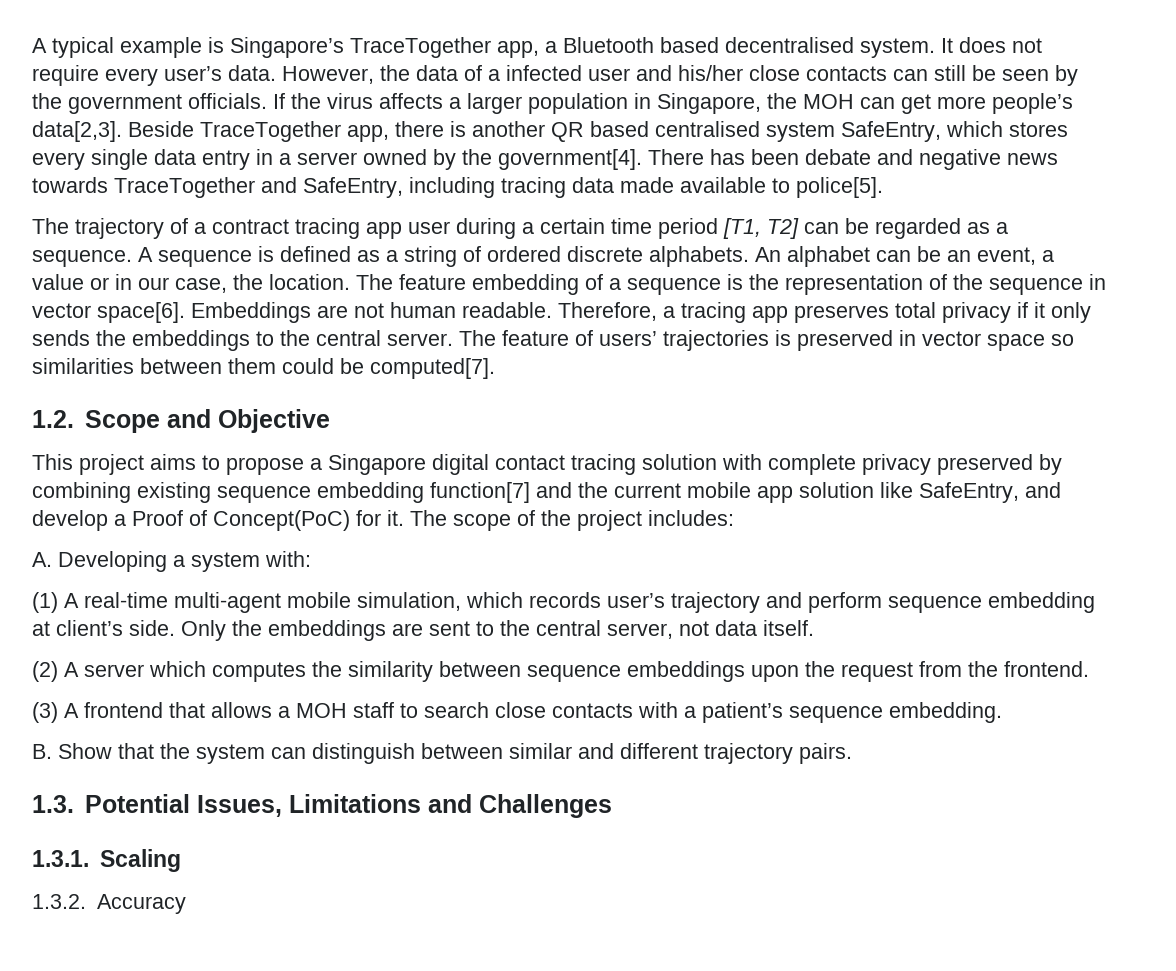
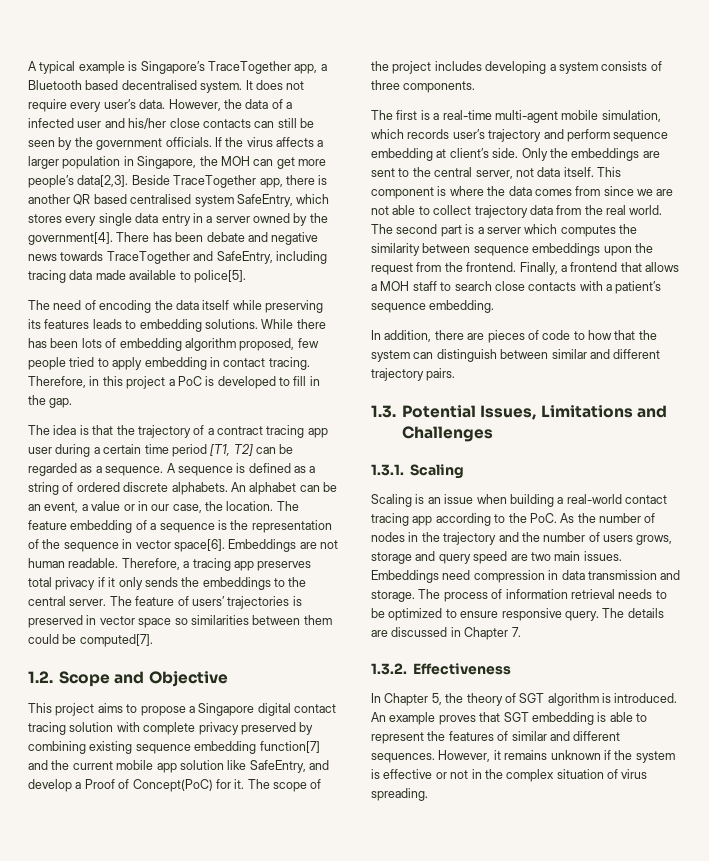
(69, 226) none -> [53,300,323,313] [28,319,326,332] [28,338,319,351] [28,357,310,370] [28,376,320,389] [28,395,73,408] [28,425,135,435] need of encoding the data itself while preserving its features leads to embedding solutions. While there has been lots of embedding algorithm proposed, few people tried to apply embedding in contact tracing. Therefore, in this project a PoC is developed to fill in the gap. // The idea is that the
[648,510,734,526] [32,551,311,572] [32,592,79,613] includes: // A. Developing a system with: // (1) A -> [434,61,662,74] [371,80,476,93] [371,110,440,120] includes developing a system consists of three components. // The first is a
[32,661,79,682] // (2) A -> [597,167,621,177] [371,186,674,199] [371,205,663,218] [371,224,484,237] This component is where the data comes from since we are not able to collect trajectory data from the real world. The second part is a
[32,702,79,723] // (3) A -> [519,262,567,275] Finally, a
[32,743,112,759] B. Show -> [371,330,612,343] In addition, there are pieces of code to how
[32,894,186,914] 1.3.2. Accuracy -> [371,494,667,507] [371,513,656,526] [371,532,673,545] [371,551,622,564] [371,570,681,583] [371,589,667,602] [371,608,664,621] [371,627,521,640] [371,663,512,675] [371,693,678,706] [371,712,647,725] [371,731,621,744] [371,750,675,763] [371,769,648,782] [371,788,428,801] Scaling is an issue when building a real-world contact tracing app according to the PoC. As the number of nodes in the trajectory and the number of users grows, storage and query speed are two main issues. Embeddings need compression in data transmission and storage. The process of information retrieval needs to be optimized to ensure responsive query. The details are discussed in Chapter 7. // 1.3.2. Effectiveness // In Chapter 5, the theory of SGT algorithm is introduced. An example proves that SGT embedding is able to represent the features of similar and different sequences. However, it remains unknown if the system is effective or not in the complex situation of virus spreading.

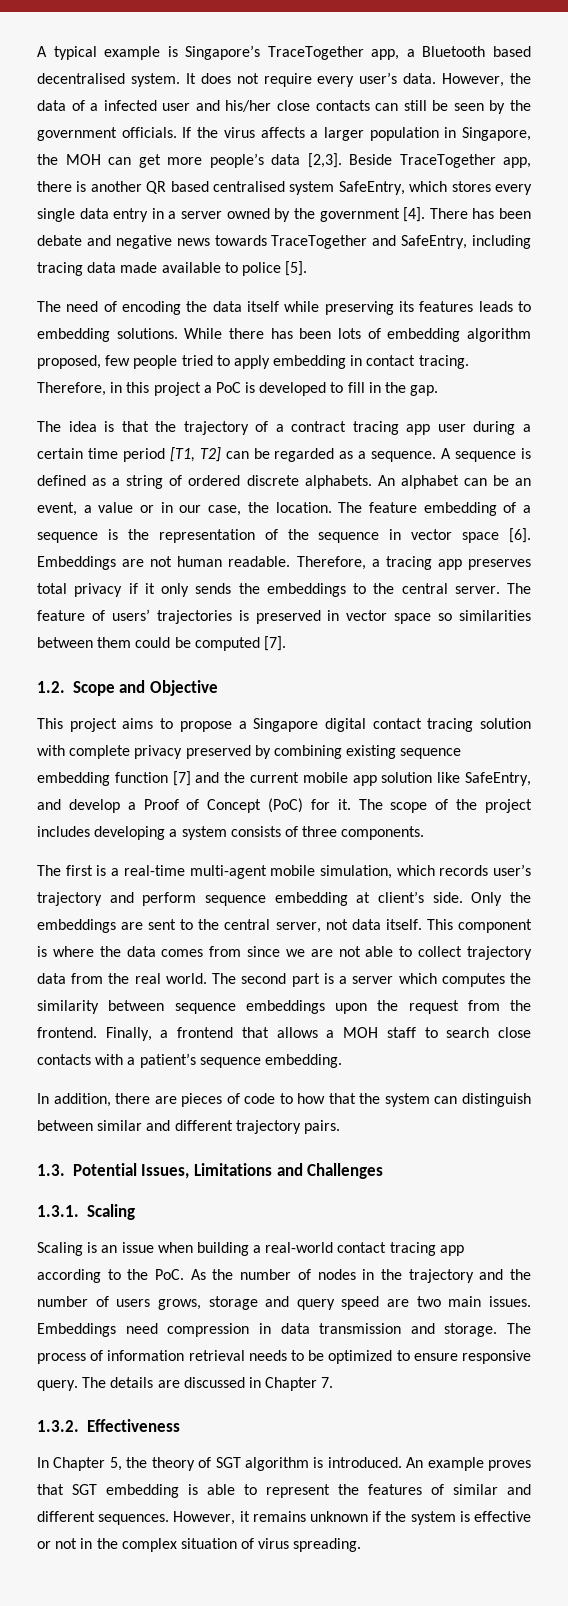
[77,175,129,187] data[2,3]. -> [271,153,342,168] data [2,3].
[28,232,113,245] government[4]. -> [319,207,426,222] government [4].
[193,270,246,283] police[5]. -> [241,261,308,276] police [5].
[173,539,225,552] space[6]. -> [462,528,531,543] space [6].
[79,634,153,647] computed[7]. -> [194,636,286,651] computed [7].
[259,741,320,753] function[7] -> [114,771,191,786] function [7]
[132,779,213,792] Concept(PoC) -> [207,798,304,813] Concept (PoC)

